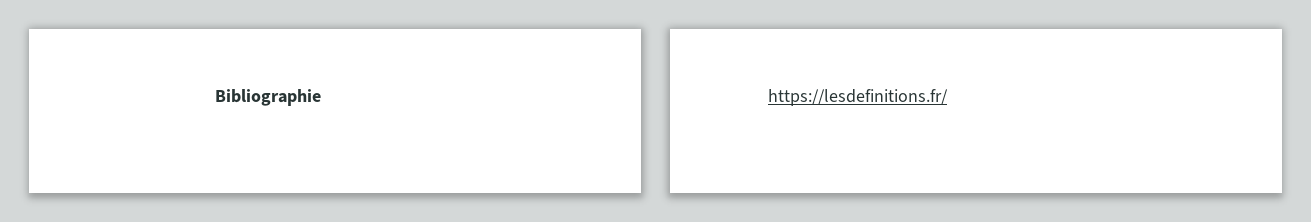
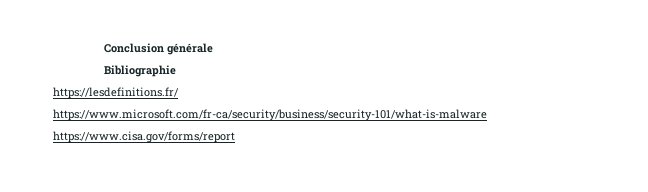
(215, 97) none -> [104,43,214,55] Conclusion générale //
(948, 97) none -> [53,109,487,121] [53,131,235,143] // https://www.microsoft.com/fr-ca/security/business/security-101/what-is-malware // https://www.cisa.gov/forms/report

